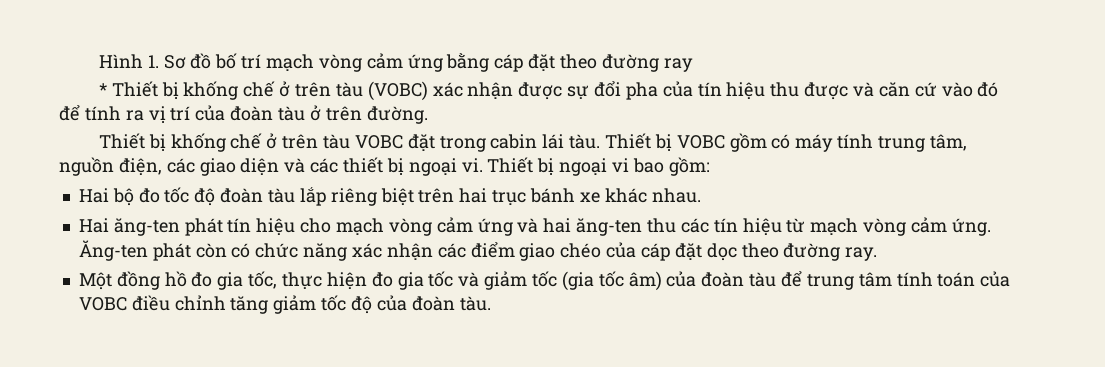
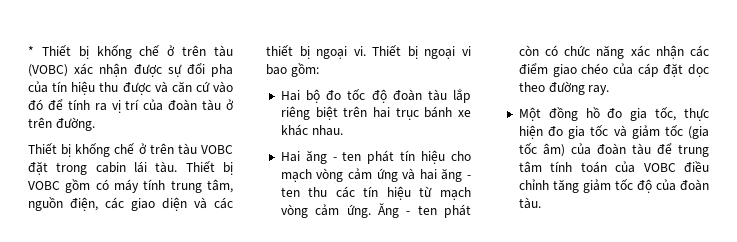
[98,53,693,72] Hình 1. Sơ đồ bố trí mạch vòng cảm ứng bằng cáp đặt theo đường ray // -> (28, 51) none
[113,218,180,236] ăng-ten -> [305,150,362,164] ăng - ten
[576,218,643,236] ăng-ten -> [441,168,472,182] [280,187,300,197] ăng - ten
[78,240,148,261] Ăng-ten -> [377,203,437,218] Ăng - ten

